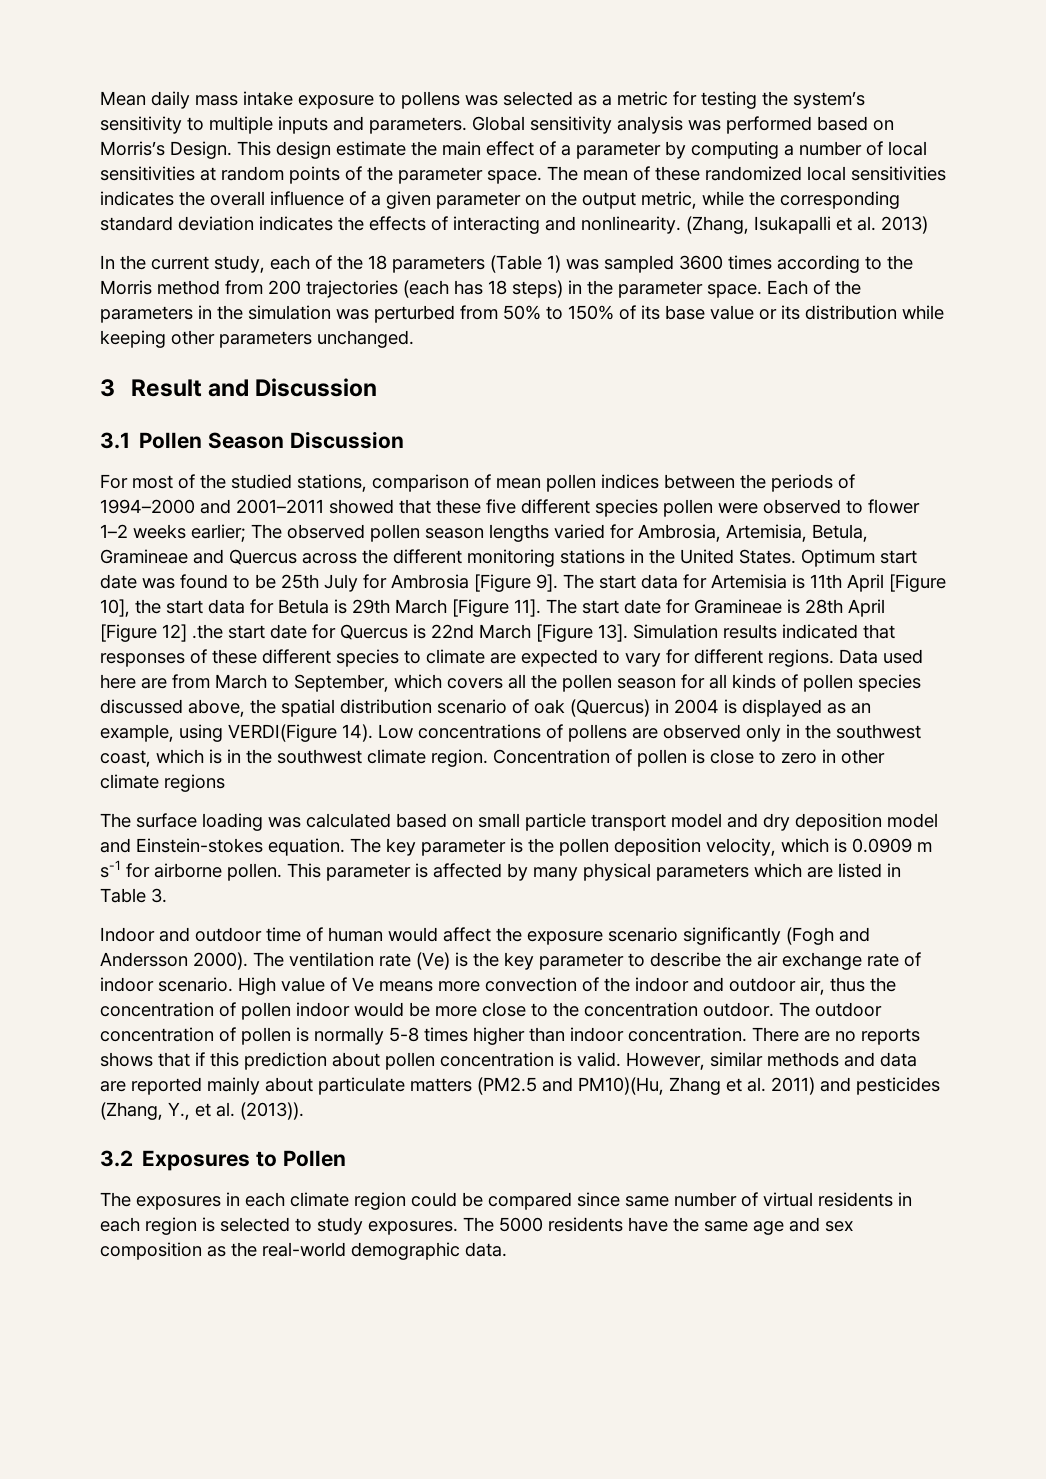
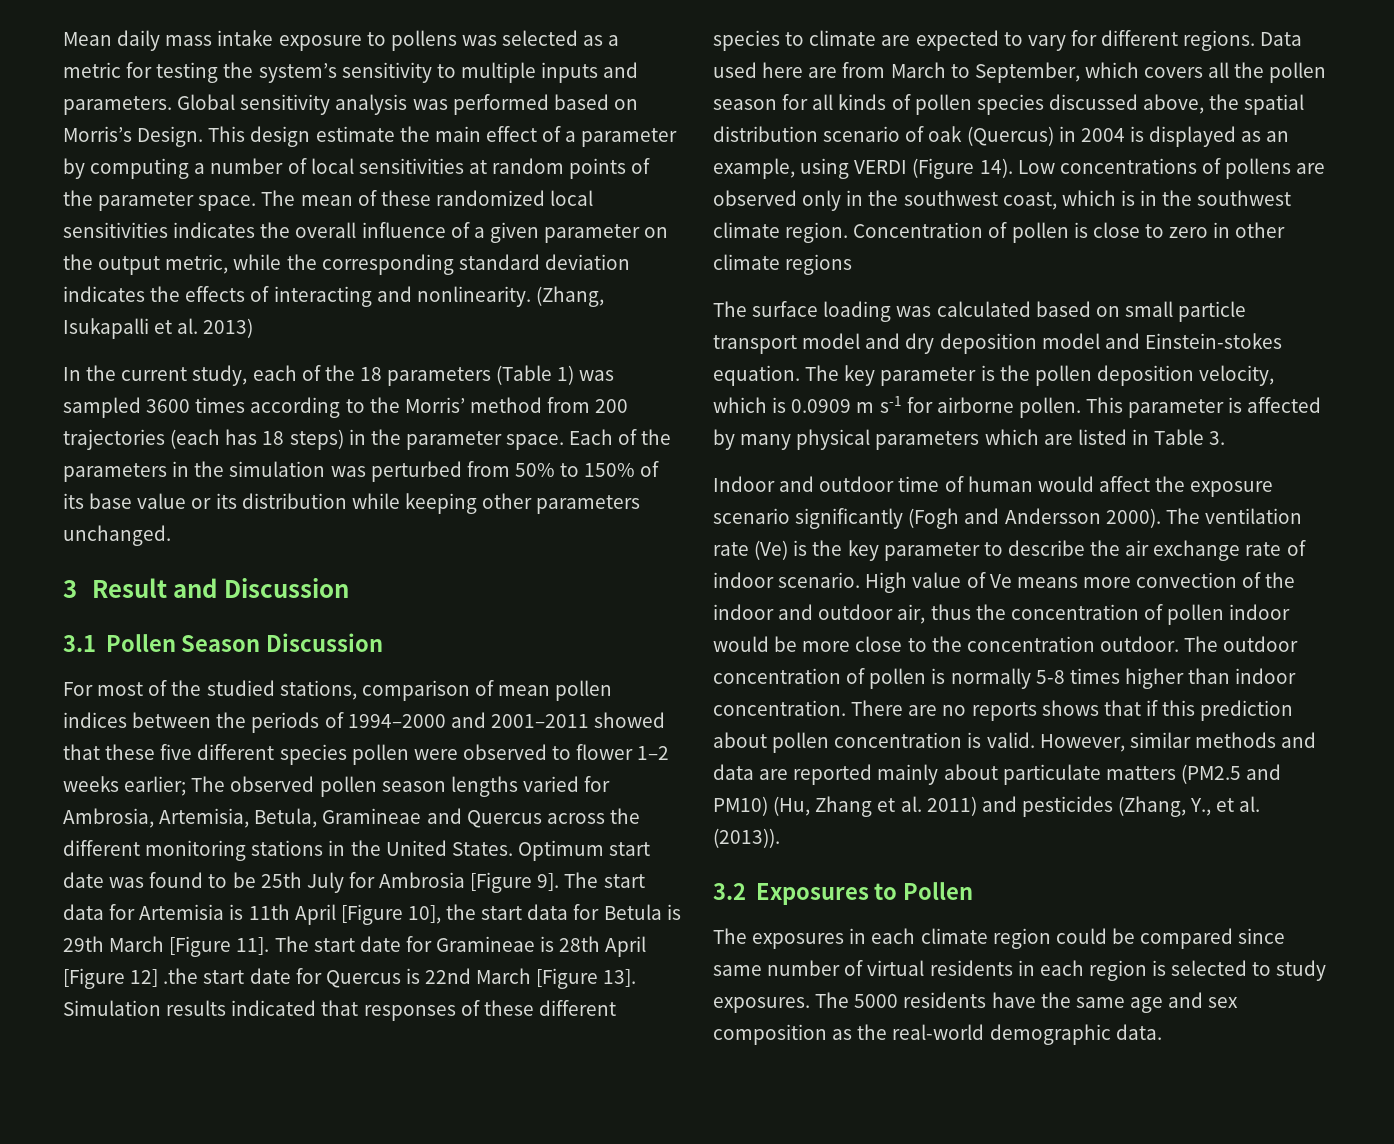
[100,280,152,295] Morris -> [404,397,465,413] Morris’
[228,724,337,742] VERDI(Figure -> [854,158,975,179] VERDI (Figure
[578,1077,664,1095] PM10)(Hu, -> [713,796,811,816] PM10) (Hu,

